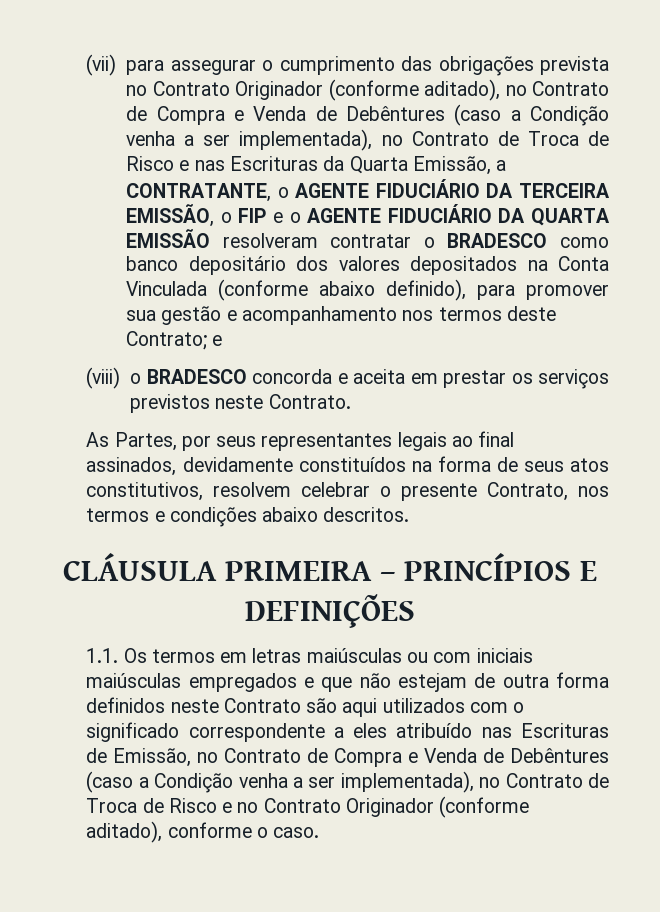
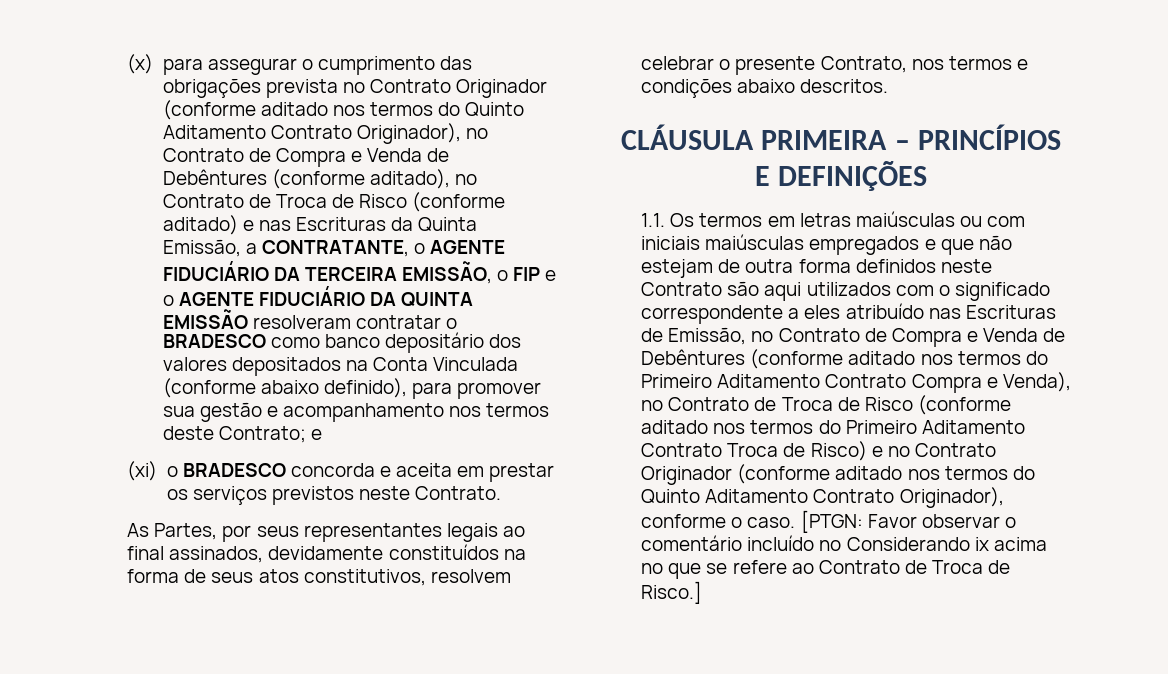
[86,54,117,76] (vii) -> [127,54,154,74] (x)
[424,79,609,101] [126,104,609,126] [126,129,609,151] [126,156,175,171] aditado), no Contrato de Compra e Venda de Debêntures (caso a Condição venha a ser implementada), no Contrato de Troca de Risco -> [260,102,525,117] [162,123,489,144] [162,148,450,167] [162,169,478,189] [162,192,506,212] [162,215,238,235] aditado nos termos do Quinto Aditamento Contrato Originador), no Contrato de Compra e Venda de Debêntures (conforme aditado), no Contrato de Troca de Risco (conforme aditado)
[349,156,408,174] Quarta -> [418,217,478,232] Quinta
[531,208,610,226] QUARTA -> [401,292,474,307] QUINTA
[86,367,121,389] (viii) -> [127,461,158,481] (xi)
[86,771,609,793] [86,798,217,813] (caso a Condição venha a ser implementada), no Contrato de Troca de Risco -> [750,349,1048,369] [641,372,1071,393] [641,395,1011,415] [641,420,1025,434] [641,441,867,461] (conforme aditado nos termos do Primeiro Aditamento Contrato Compra e Venda), no Contrato de Troca de Risco (conforme aditado nos termos do Primeiro Aditamento Contrato Troca de Risco)
[86,821,320,843] aditado), conforme o caso. -> [835,466,1035,480] [641,487,1004,508] [641,510,1016,533] [641,535,1047,551] [641,560,1011,579] [641,581,703,604] aditado nos termos do Quinto Aditamento Contrato Originador), conforme o caso. [PTGN: Favor observar o comentário incluído no Considerando ix acima no que se refere ao Contrato de Troca de Risco.]

